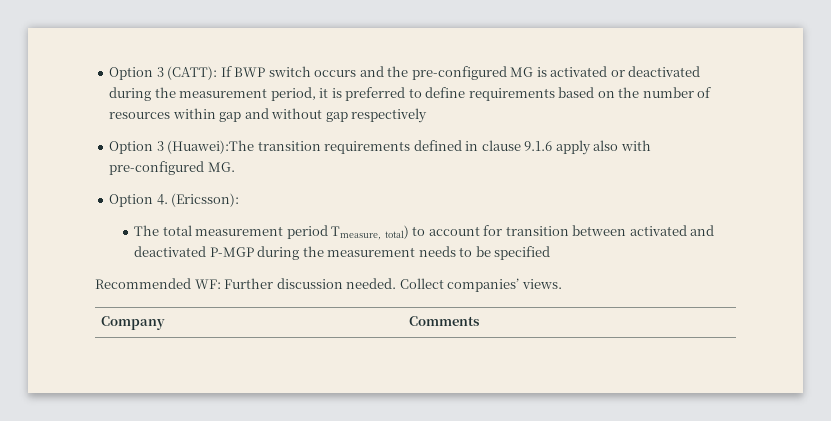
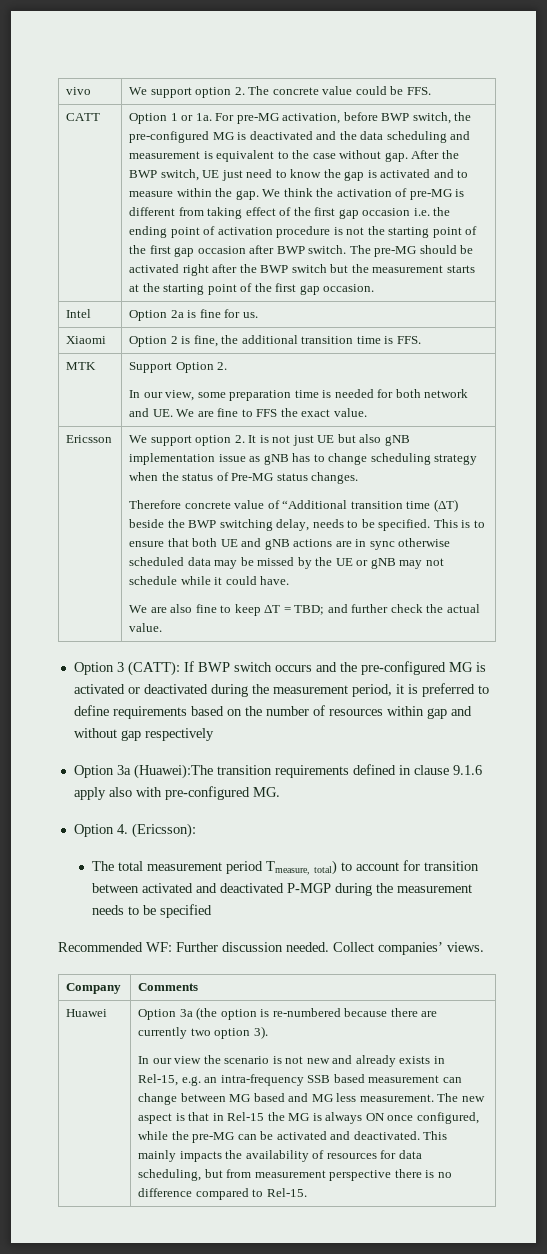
(109, 73) none -> [66,87,92,95] [129,86,431,98] [66,113,101,121] [129,112,472,124] [129,131,471,143] [129,150,459,162] [129,169,469,181] [129,188,465,200] [129,207,451,219] [129,226,478,238] [129,245,474,257] [129,264,475,276] [129,283,375,295] [66,309,92,318] [129,309,258,321] [66,336,107,344] [129,335,421,347] [66,362,97,370] [129,362,228,373] [129,389,469,401] [129,408,367,417] [66,435,113,443] [129,434,410,446] [129,453,478,465] [129,472,359,484] [129,499,458,512] [129,519,485,531] [129,538,451,550] [129,557,444,569] [129,576,290,585] [129,604,480,616] [129,623,163,632] vivo | We support option 2. The concrete value could be FFS. // CATT | Option 1 or 1a. For pre-MG activation, before BWP switch, the pre-configured MG is deactivated and the data scheduling and measurement is equivalent to the case without gap. After the BWP switch, UE just need to know the gap is activated and to measure within the gap. We think the activation of pre-MG is different from taking effect of the first gap occasion i.e. the ending point of activation procedure is not the starting point of the first gap occasion after BWP switch. The pre-MG should be activated right after the BWP switch but the measurement starts at the starting point of the first gap occasion. // Intel | Option 2a is fine for us. // Xiaomi | Option 2 is fine, the additional transition time is FFS. // MTK | Support Option 2. // In our view, some preparation time is needed for both network and UE. We are fine to FFS the exact value. // Ericsson | We support option 2. It is not just UE but also gNB implementation issue as gNB has to change scheduling strategy when the status of Pre-MG status changes. // Therefore concrete value of “Additional transition time (ΔT) beside the BWP switching delay, needs to be specified. This is to ensure that both UE and gNB actions are in sync otherwise scheduled data may be missed by the UE or gNB may not schedule while it could have. // We are also fine to keep ΔT = TBD; and further check the actual value. //
[156,141,164,151] 3 -> [116,765,131,775] 3a
(481, 321) none -> [66,1009,108,1017] [138,1007,438,1020] [138,1026,268,1039] [138,1055,445,1067] [138,1074,462,1086] [138,1093,485,1105] [138,1112,479,1124] [138,1131,448,1143] [138,1150,422,1162] [138,1169,452,1181] [138,1188,307,1200] // Huawei | Option 3a (the option is re-numbered because there are currently two option 3). // In our view the scenario is not new and already exists in Rel-15, e.g. an intra-frequency SSB based measurement can change between MG based and MG less measurement. The new aspect is that in Rel-15 the MG is always ON once configured, while the pre-MG can be activated and deactivated. This mainly impacts the availability of resources for data scheduling, but from measurement perspective there is no difference compared to Rel-15.

